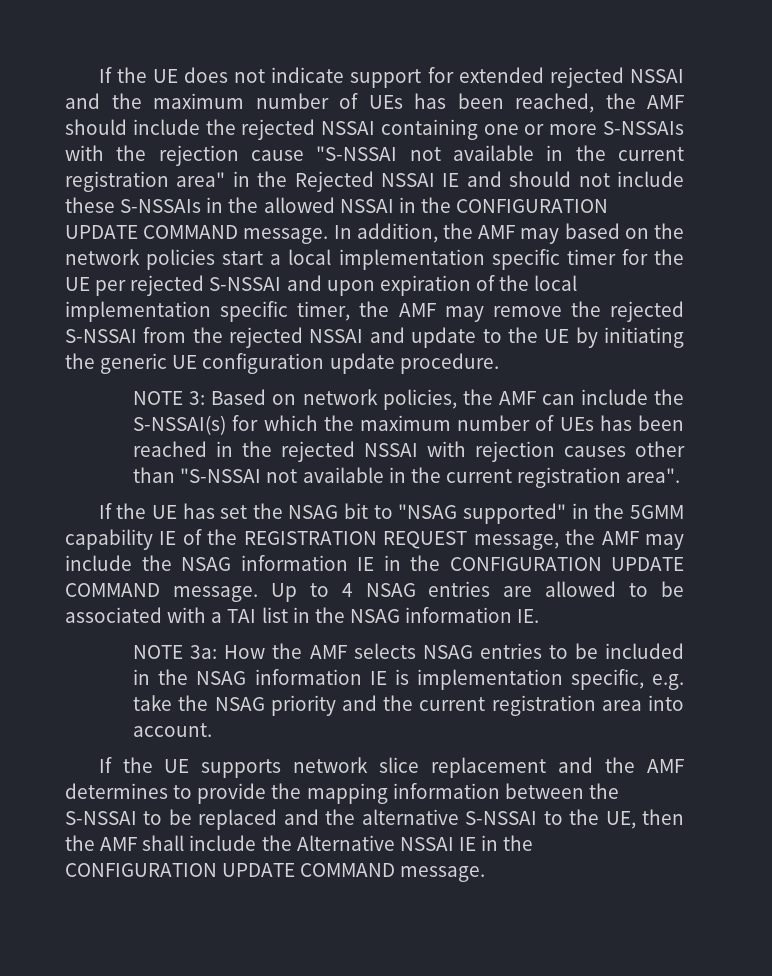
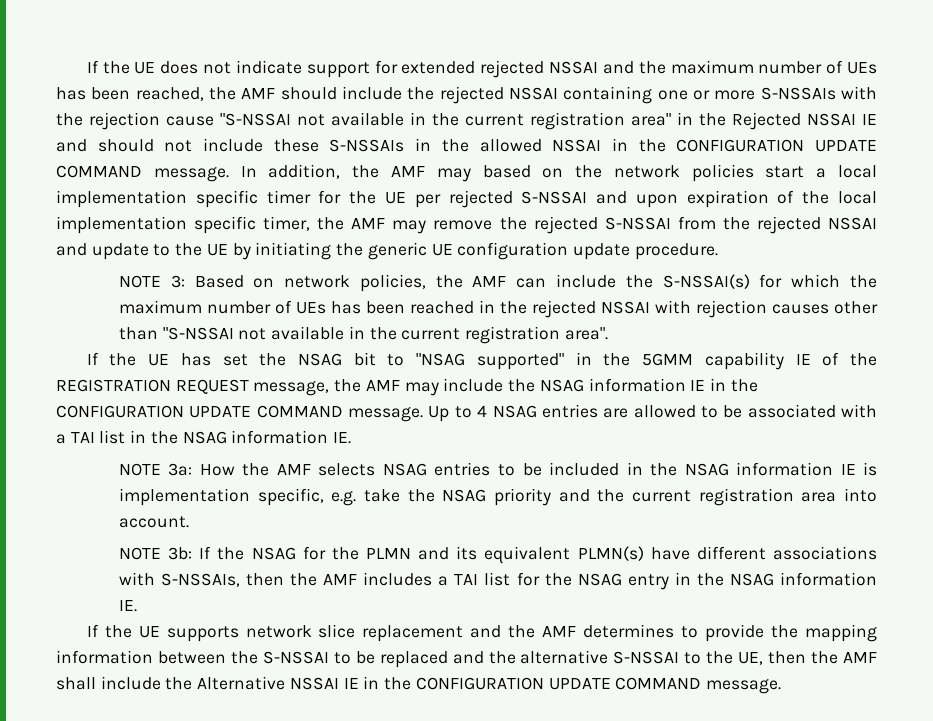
(213, 730) none -> [118,546,877,564] [118,572,877,590] [118,600,137,612] // NOTE 3b: If the NSAG for the PLMN and its equivalent PLMN(s) have different associations with S-NSSAIs, then the AMF includes a TAI list for the NSAG entry in the NSAG information IE.

